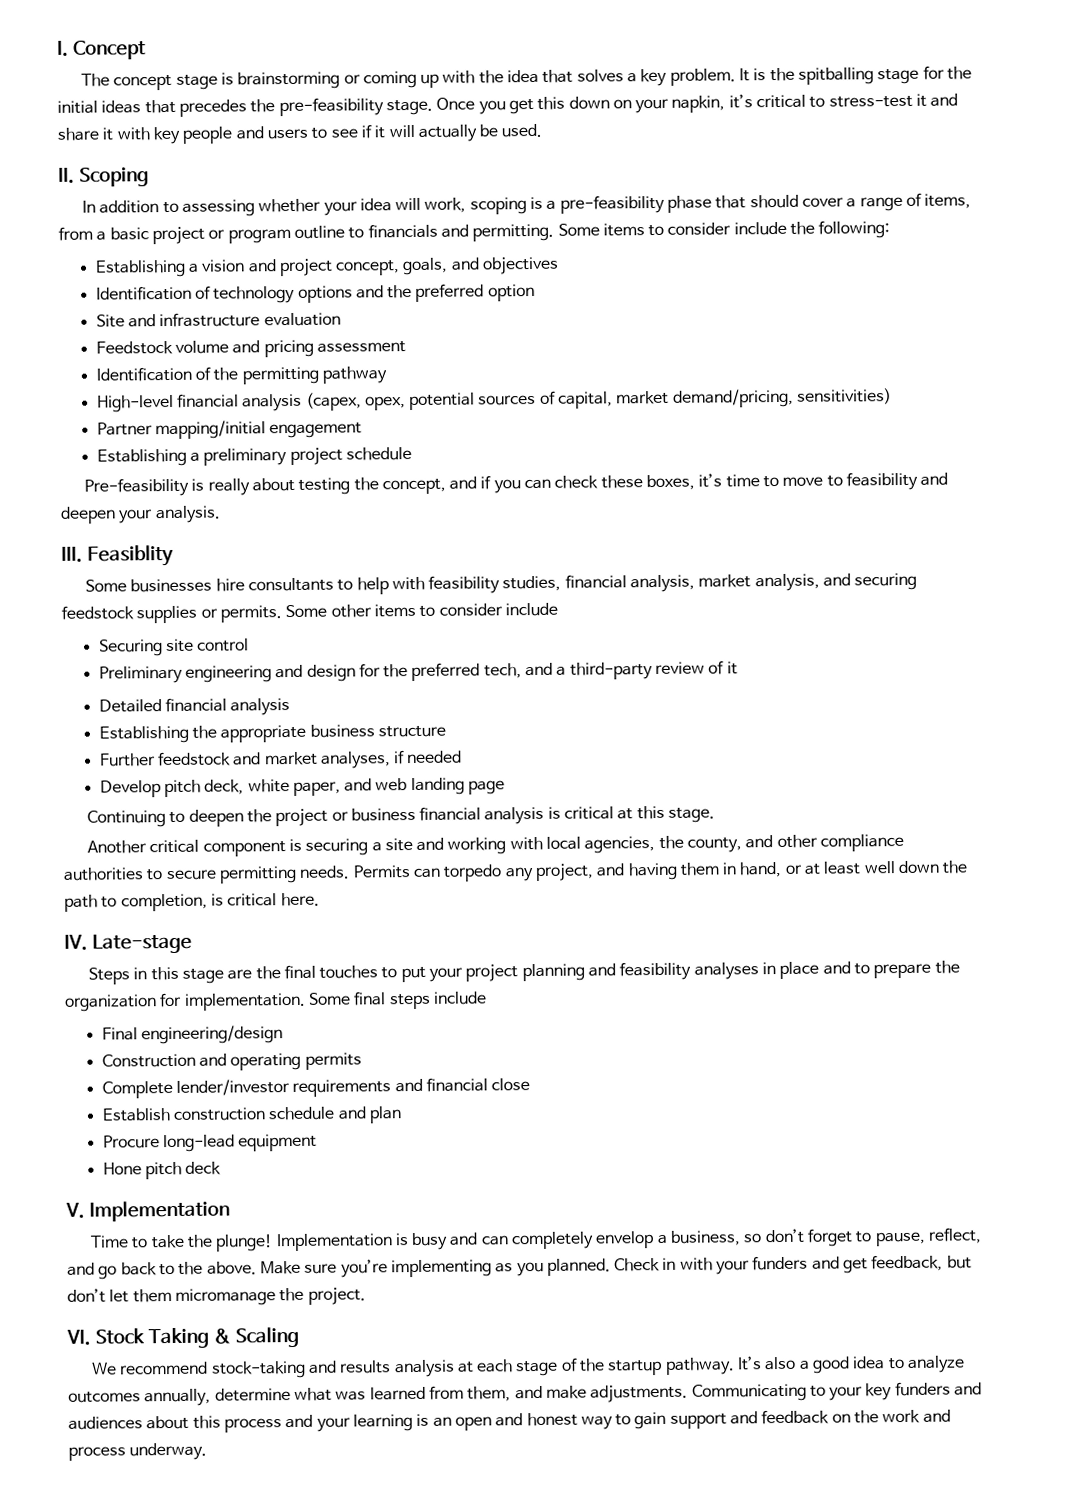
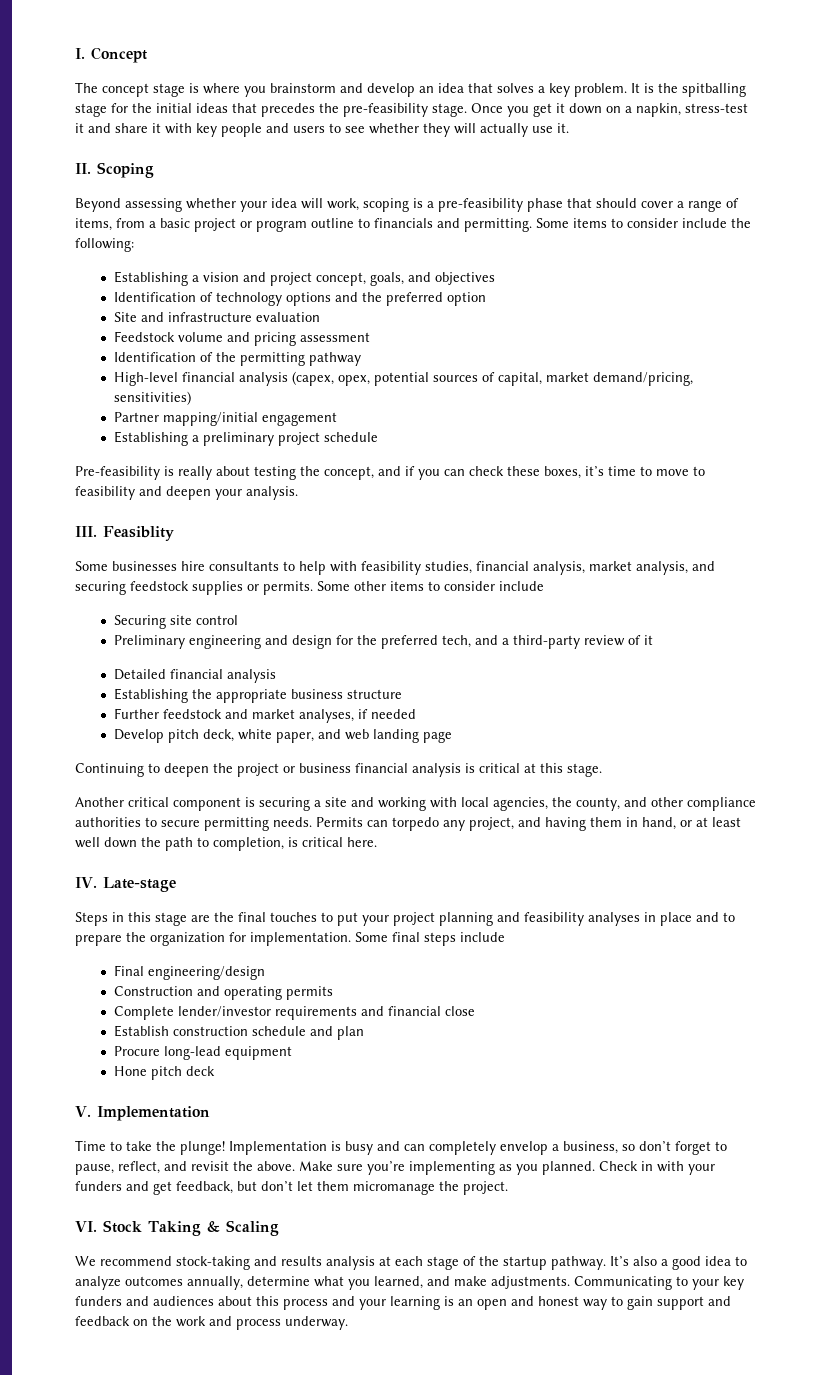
[237,70,504,90] brainstorming or coming up with the -> [203,83,434,97] where you brainstorm and develop an
[537,96,566,110] this -> [556,103,565,113] it
[635,94,826,114] your napkin, it’s critical to -> [625,103,681,117] a napkin,
[360,123,543,142] if it will actually be used. -> [369,123,569,137] whether they will actually use it.
[81,200,179,214] In addition to -> [75,198,121,212] Beyond
[98,1262,175,1280] go back to -> [191,1161,229,1171] revisit
[335,1385,512,1402] was learned from them, -> [348,1276,423,1290] you learned,

